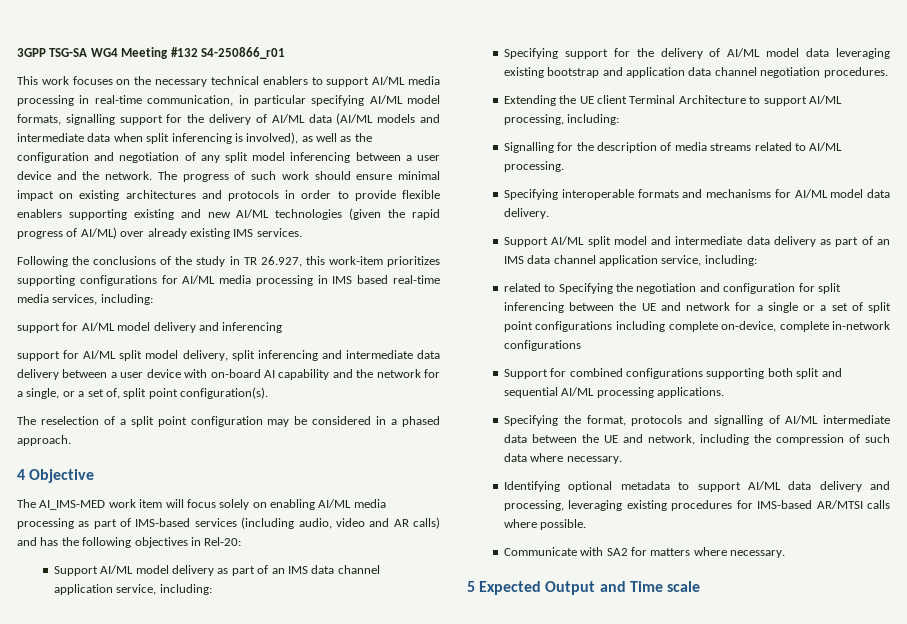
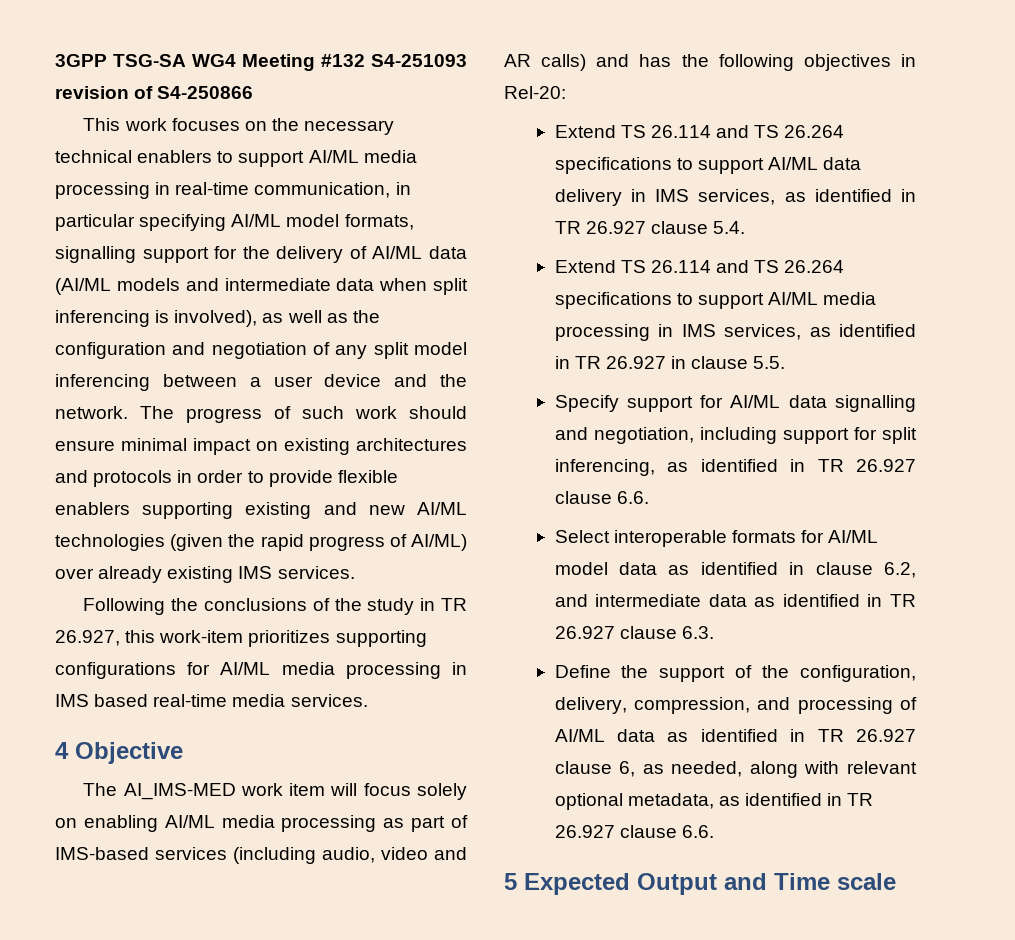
[200,47,285,59] S4-250866_r01 -> [371,54,467,67] [55,86,254,99] S4-251093 revision of S4-250866
[52,294,153,305] [17,322,283,333] [17,350,441,361] [17,369,441,380] [17,387,268,399] [17,416,441,427] [17,435,71,446] services, including: // support for AI/ML model delivery and inferencing // support for AI/ML split model delivery, split inferencing and intermediate data delivery between a user device with on-board AI capability and the network for a single, or a set of, split point configuration(s). // The reselection of a split point configuration may be considered in a phased approach. -> [290,694,368,707] services.
[53,565,380,576] [53,584,212,595] [503,48,890,59] [503,67,888,78] [503,95,842,106] [503,114,620,125] [503,142,843,153] [503,161,564,172] [503,189,890,200] [503,208,549,219] [503,236,890,247] [503,255,757,266] [503,283,841,294] [503,302,891,313] [503,321,890,332] [503,340,581,351] [503,368,842,379] [503,387,725,398] [503,415,890,426] [503,434,890,445] [503,453,622,464] [503,481,670,492] Support AI/ML model delivery as part of an IMS data channel application service, including: // Specifying support for the delivery of AI/ML model data leveraging existing bootstrap and application data channel negotiation procedures. // Extending the UE client Terminal Architecture to support AI/ML processing, including: // Signalling for the description of media streams related to AI/ML processing. // Specifying interoperable formats and mechanisms for AI/ML model data delivery. // Support AI/ML split model and intermediate data delivery as part of an IMS data channel application service, including: // related to Specifying the negotiation and configuration for split inferencing between the UE and network for a single or a set of split point configurations including complete on-device, complete in-network configurations // Support for combined configurations supporting both split and sequential AI/ML processing applications. // Specifying the format, protocols and signalling of AI/ML intermediate data between the UE and network, including the compression of such data where necessary. // Identifying optional metadata -> [554,125,845,138] [554,157,672,174] Extend TS 26.114 and TS 26.264 specifications
[870,481,890,490] [503,500,890,511] [503,519,587,530] [503,547,786,558] and processing, leveraging existing procedures for IMS-based AR/MTSI calls where possible. // Communicate with SA2 for matters where necessary. -> [630,189,916,205] [554,221,745,234] [554,260,845,273] [554,292,877,309] [554,324,916,341] [554,356,786,369] [554,395,916,412] [554,427,917,444] [554,459,916,476] [554,491,649,504] [554,530,879,547] [554,562,916,578] [554,594,916,607] [554,626,714,639] [554,665,916,682] [554,697,917,714] [554,729,916,742] [554,761,917,778] [554,793,874,810] [554,825,714,838] in IMS services, as identified in TR 26.927 clause 5.4. // Extend TS 26.114 and TS 26.264 specifications to support AI/ML media processing in IMS services, as identified in TR 26.927 in clause 5.5. // Specify support for AI/ML data signalling and negotiation, including support for split inferencing, as identified in TR 26.927 clause 6.6. // Select interoperable formats for AI/ML model data as identified in clause 6.2, and intermediate data as identified in TR 26.927 clause 6.3. // Define the support of the configuration, delivery, compression, and processing of AI/ML data as identified in TR 26.927 clause 6, as needed, along with relevant optional metadata, as identified in TR 26.927 clause 6.6.

